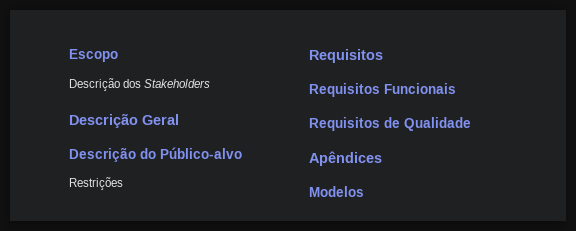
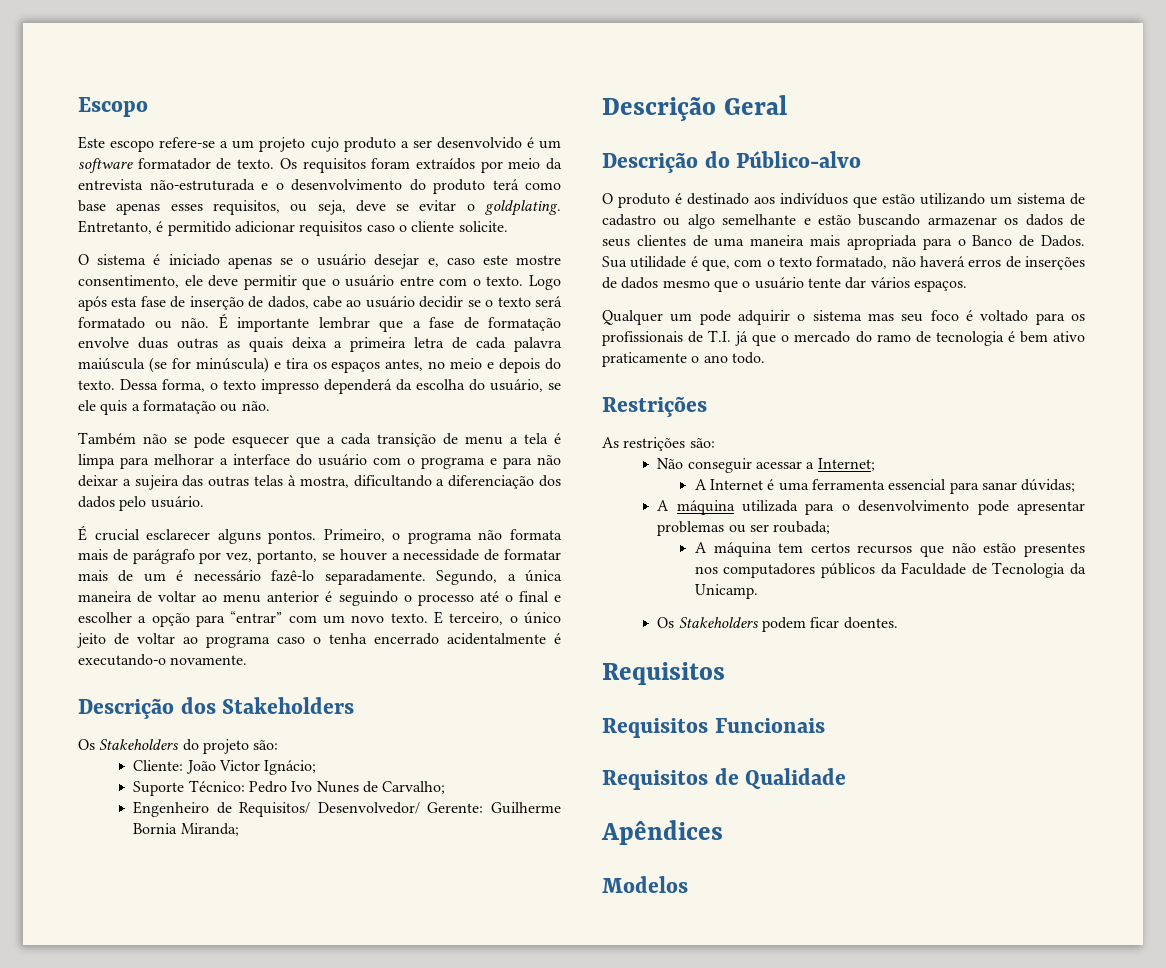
[69,78,211,91] Descrição dos Stakeholders -> [78,136,561,152] [78,158,562,173] [78,179,561,194] [78,200,561,216] [78,220,508,236] [78,254,561,269] [78,275,562,290] [78,296,563,311] [78,314,561,332] [78,337,563,352] [78,357,561,373] [78,379,561,394] [78,400,270,415] [78,432,561,448] [78,454,561,469] [78,475,561,490] [78,496,204,511] [78,526,562,544] [78,549,561,564] [78,570,562,585] [78,591,561,606] [78,611,561,627] [77,633,561,648] [78,654,248,666] [78,697,355,719] [78,739,279,754] [133,760,317,775] [133,780,446,796] [133,801,561,817] [133,823,239,836] Este escopo refere-se a um projeto cujo produto a ser desenvolvido é um software formatador de texto. Os requisitos foram extraídos por meio da entrevista não-estruturada e o desenvolvimento do produto terá como base apenas esses requisitos, ou seja, deve se evitar o goldplating. Entretanto, é permitido adicionar requisitos caso o cliente solicite. // O sistema é iniciado apenas se o usuário desejar e, caso este mostre consentimento, ele deve permitir que o usuário entre com o texto. Logo após esta fase de inserção de dados, cabe ao usuário decidir se o texto será formatado ou não. É importante lembrar que a fase de formatação envolve duas outras as quais deixa a primeira letra de cada palavra maiúscula (se for minúscula) e tira os espaços antes, no meio e depois do texto. Dessa forma, o texto impresso dependerá da escolha do usuário, se ele quis a formatação ou não. // Também não se pode esquecer que a cada transição de menu a tela é limpa para melhorar a interface do usuário com o programa e para não deixar a sujeira das outras telas à mostra, dificultando a diferenciação dos dados pelo usuário. // É crucial esclarecer alguns pontos. Primeiro, o programa não formata mais de parágrafo por vez, portanto, se houver a necessidade de formatar mais de um é necessário fazê-lo separadamente. Segundo, a única maneira de voltar ao menu anterior é seguindo o processo até o final e escolher a opção para “entrar” com um novo texto. E terceiro, o único jeito de voltar ao programa caso o tenha encerrado acidentalmente é executando-o novamente. // Descrição dos Stakeholders // Os Stakeholders do projeto são: // Cliente: João Victor Ignácio; // Suporte Técnico: Pedro Ivo Nunes de Carvalho; // Engenheiro de Requisitos/ Desenvolvedor/ Gerente: Guilherme Bornia Miranda;
[69,177,123,190] Restrições -> [602,193,1085,208] [602,214,1085,229] [602,235,1085,250] [602,256,1085,271] [602,277,967,292] [602,310,1085,325] [602,330,1085,346] [602,352,765,367] [602,396,707,417] [602,437,715,451] [657,458,875,473] [694,479,1076,494] [657,500,1085,515] [657,521,831,536] [694,542,1085,557] [694,562,1086,578] [694,584,758,599] [657,617,898,632] O produto é destinado aos indivíduos que estão utilizando um sistema de cadastro ou algo semelhante e estão buscando armazenar os dados de seus clientes de uma maneira mais apropriada para o Banco de Dados. Sua utilidade é que, com o texto formatado, não haverá erros de inserções de dados mesmo que o usuário tente dar vários espaços. // Qualquer um pode adquirir o sistema mas seu foco é voltado para os profissionais de T.I. já que o mercado do ramo de tecnologia é bem ativo praticamente o ano todo. // Restrições // As restrições são: // Não conseguir acessar a Internet; // A Internet é uma ferramenta essencial para sanar dúvidas; // A máquina utilizada para o desenvolvimento pode apresentar problemas ou ser roubada; // A máquina tem certos recursos que não estão presentes nos computadores públicos da Faculdade de Tecnologia da Unicamp. // Os Stakeholders podem ficar doentes.

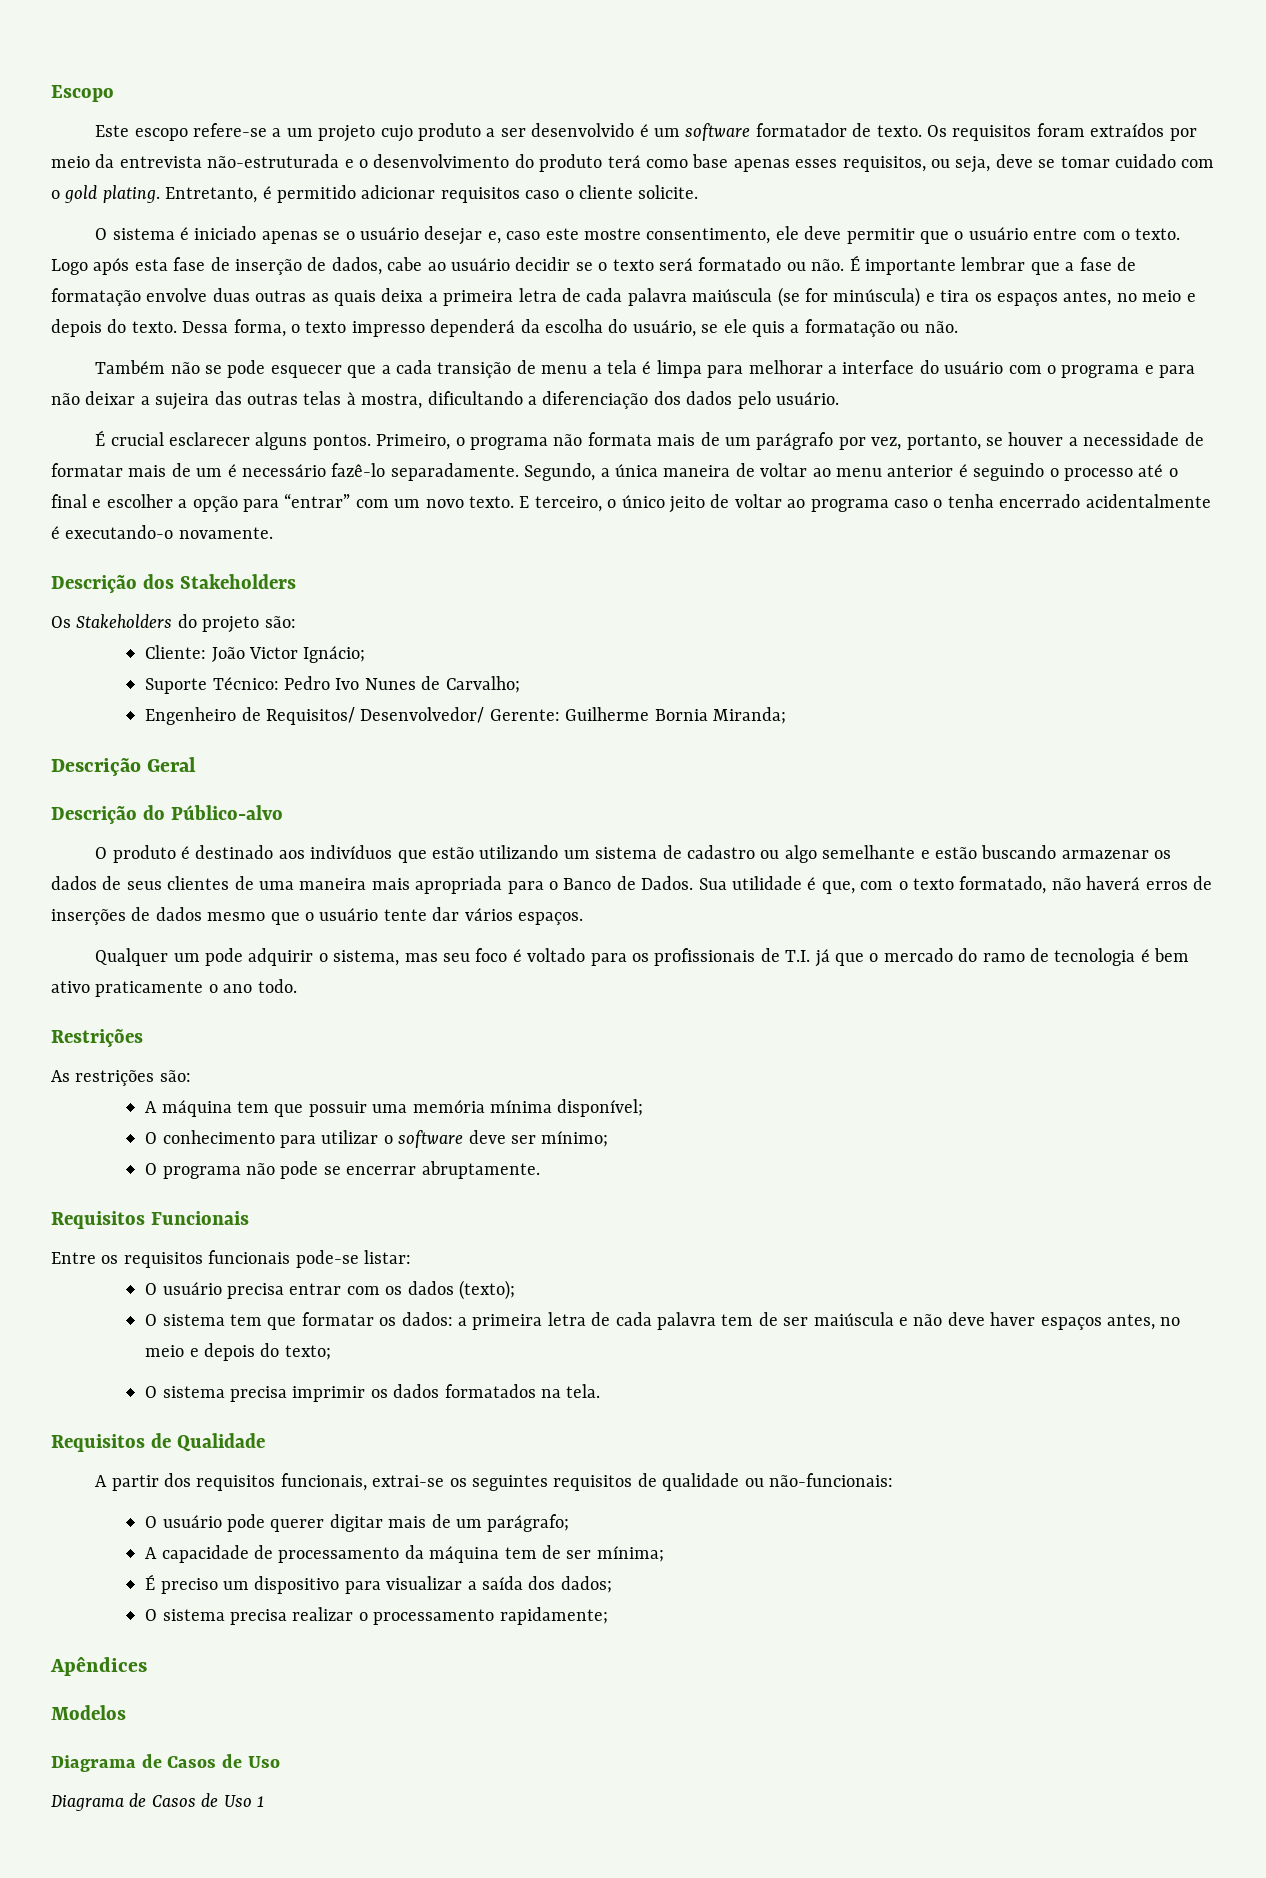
[419,200,561,216] evitar o goldplating. -> [1060,154,1215,168] [51,185,160,203] tomar cuidado com o gold plating.
(128, 555) none -> [724,437,751,446] um
[812,310,862,321] sistema -> [333,950,400,966] sistema,
[657,458,875,473] [694,479,1076,494] [657,500,1085,515] [657,521,831,536] [694,542,1085,557] [694,562,1086,578] [694,584,758,599] [657,617,898,632] [602,662,725,685] [602,718,825,738] [602,768,847,790] [601,820,723,845] [602,876,688,893] Não conseguir acessar a Internet; // A Internet é uma ferramenta essencial para sanar dúvidas; // A máquina utilizada para o desenvolvimento pode apresentar problemas ou ser roubada; // A máquina tem certos recursos que não estão presentes nos computadores públicos da Faculdade de Tecnologia da Unicamp. // Os Stakeholders podem ficar doentes. // Requisitos // Requisitos Funcionais // Requisitos de Qualidade // Apêndices // Modelos -> [145,1099,644,1117] [145,1130,609,1148] [145,1161,540,1179] [51,1211,249,1229] [51,1250,411,1268] [145,1280,516,1300] [145,1312,1181,1330] [145,1343,331,1361] [145,1384,601,1402] [51,1433,265,1452] [95,1473,893,1491] [145,1514,570,1532] [145,1545,664,1563] [145,1574,612,1594] [145,1607,608,1625] [50,1656,147,1676] [51,1705,126,1720] [51,1754,280,1772] [51,1793,264,1811] A máquina tem que possuir uma memória mínima disponível; // O conhecimento para utilizar o software deve ser mínimo; // O programa não pode se encerrar abruptamente. // Requisitos Funcionais // Entre os requisitos funcionais pode-se listar: // O usuário precisa entrar com os dados (texto); // O sistema tem que formatar os dados: a primeira letra de cada palavra tem de ser maiúscula e não deve haver espaços antes, no meio e depois do texto; // O sistema precisa imprimir os dados formatados na tela. // Requisitos de Qualidade // A partir dos requisitos funcionais, extrai-se os seguintes requisitos de qualidade ou não-funcionais: // O usuário pode querer digitar mais de um parágrafo; // A capacidade de processamento da máquina tem de ser mínima; // É preciso um dispositivo para visualizar a saída dos dados; // O sistema precisa realizar o processamento rapidamente; // Apêndices // Modelos // Diagrama de Casos de Uso // Diagrama de Casos de Uso 1

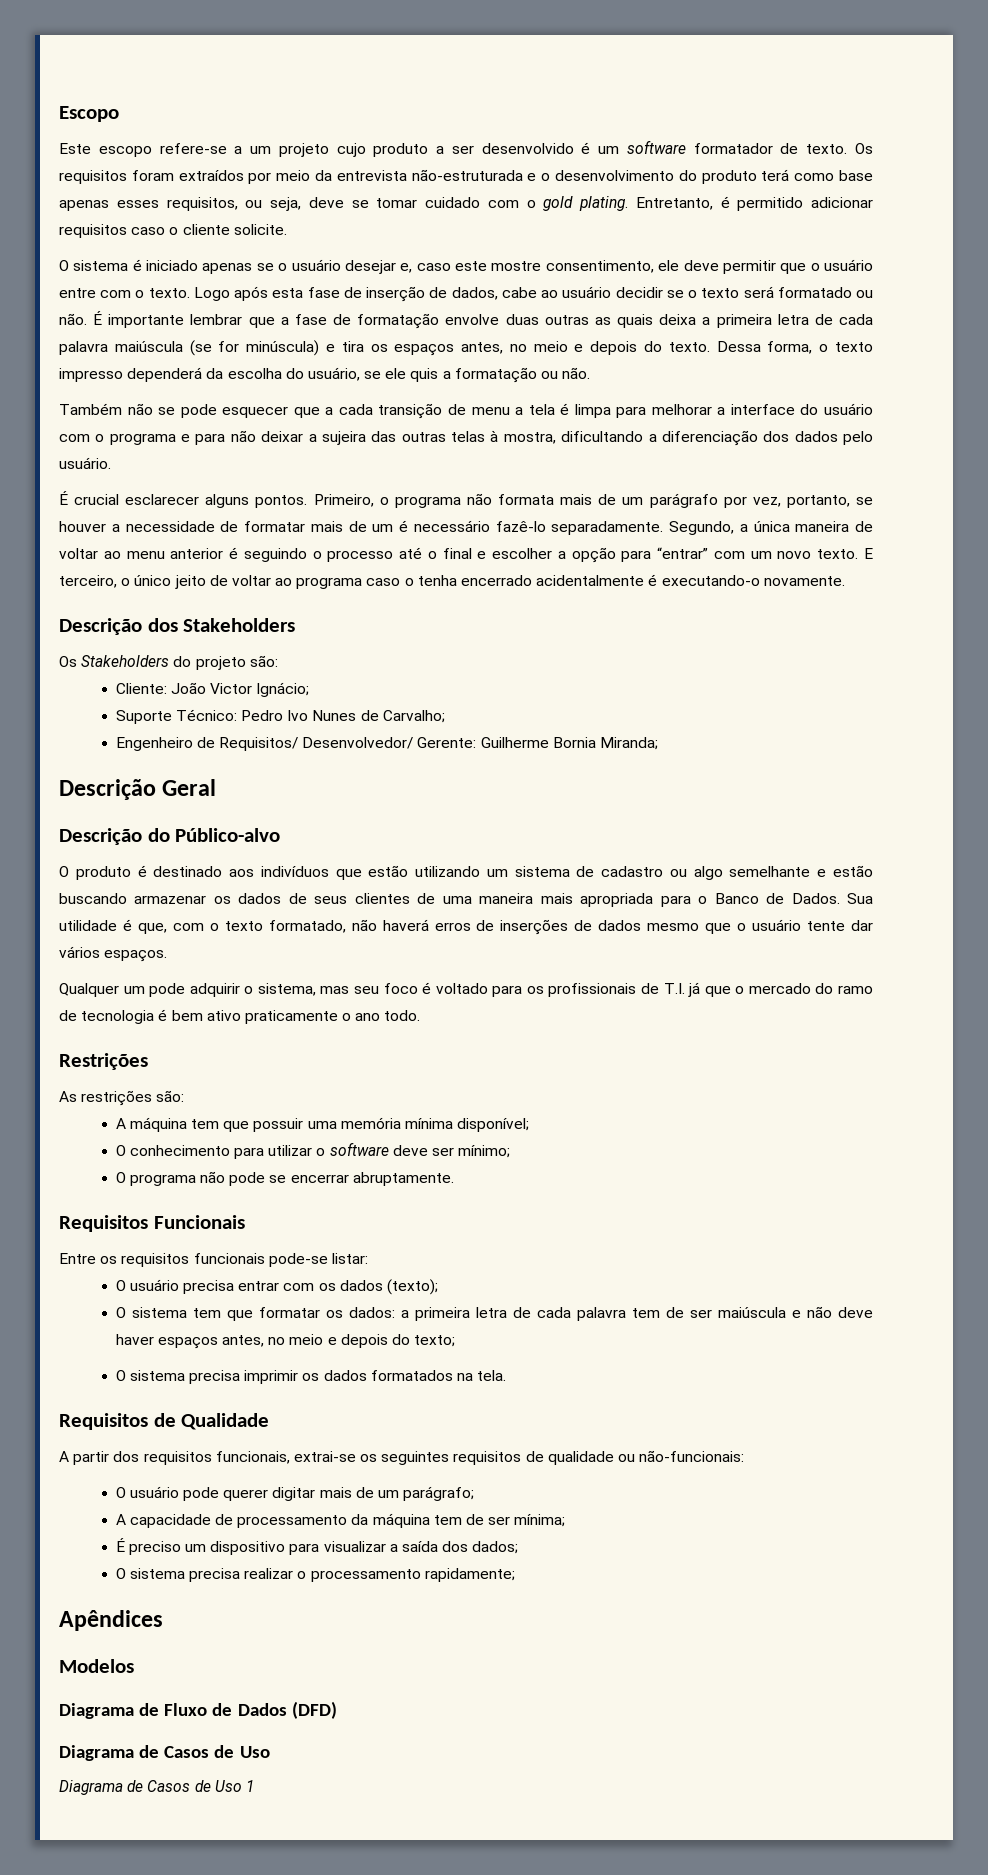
(126, 1712) none -> [59,1701,337,1719] // Diagrama de Fluxo de Dados (DFD)

